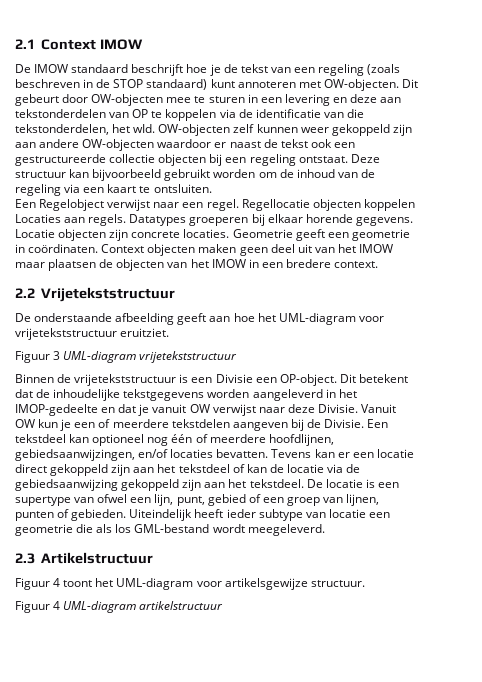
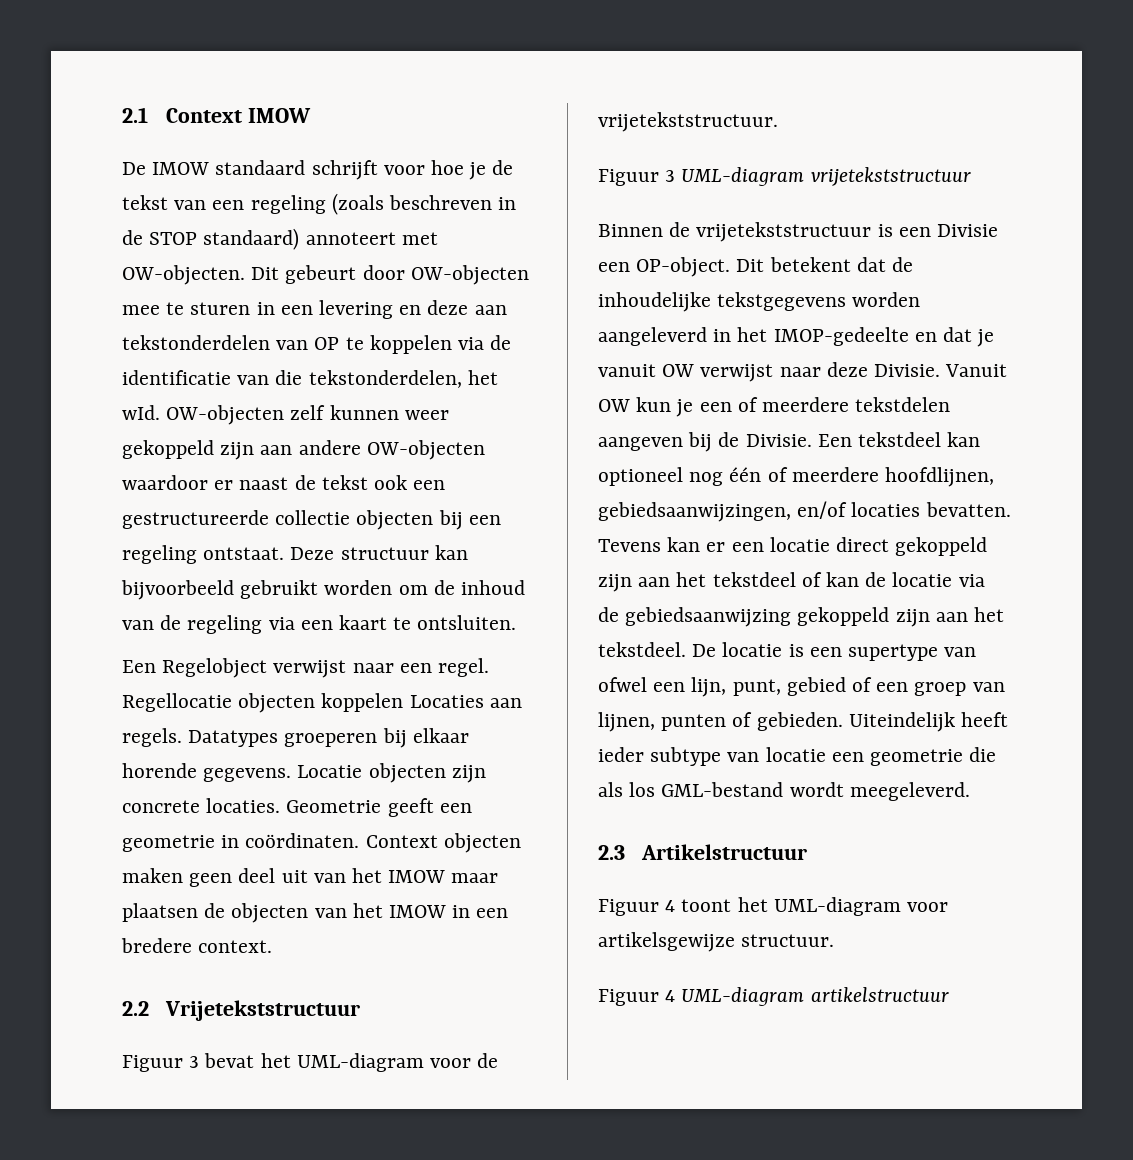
[131,64,184,76] beschrijft -> [311,160,425,180] schrijft voor
[210,79,296,88] kunt annoteren -> [305,232,396,245] annoteert
[15,313,384,325] [15,328,170,340] De onderstaande afbeelding geeft aan hoe het UML-diagram voor vrijetekststructuur eruitziet. -> [122,1053,499,1072] [598,112,778,132] Figuur 3 bevat het UML-diagram voor de vrijetekststructuur.

